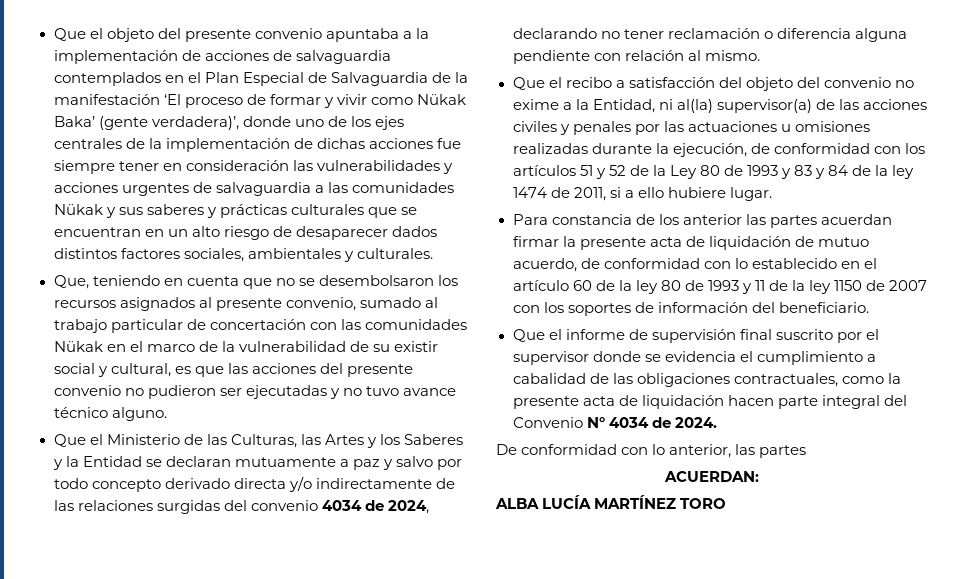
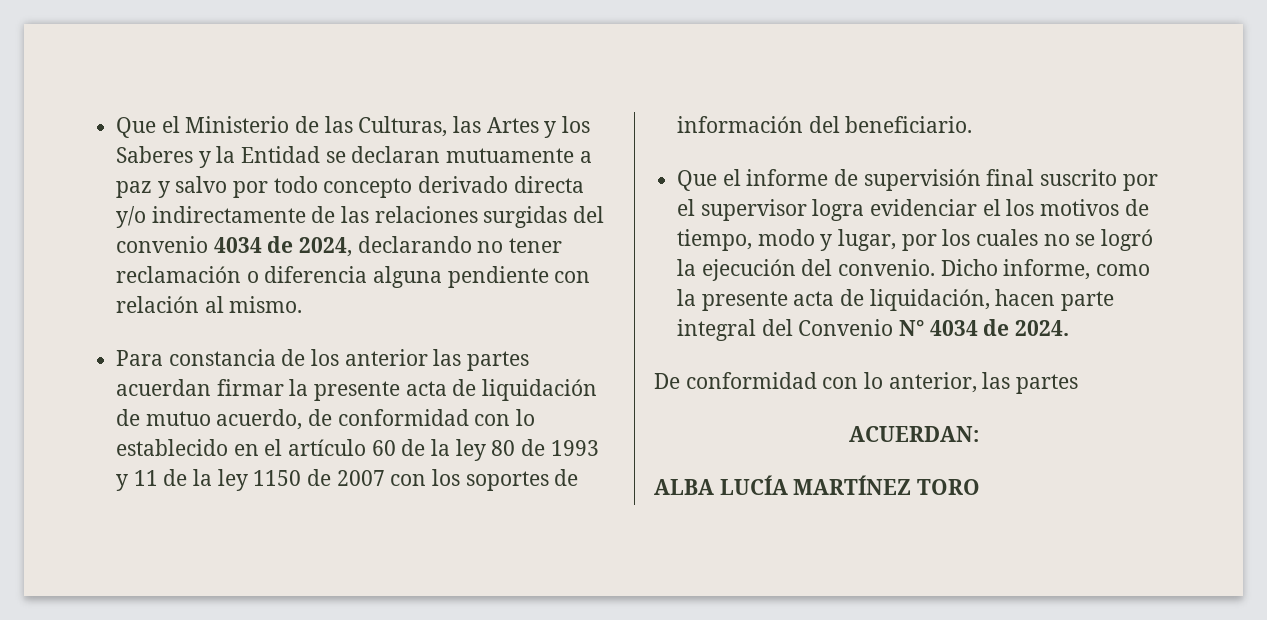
[53,28,429,42] [53,50,391,64] [53,72,468,86] [53,94,466,108] [53,116,404,130] [53,138,461,152] [53,160,453,174] [53,182,454,196] [53,204,417,218] [53,226,437,240] [53,248,433,262] [53,275,458,289] [53,297,438,311] [53,319,467,333] [53,341,438,352] [53,363,413,377] [53,385,456,399] [53,407,167,421] [53,434,103,447] Que el objeto del presente convenio apuntaba a la implementación de acciones de salvaguardia contemplados en el Plan Especial de Salvaguardia de la manifestación ‘El proceso de formar y vivir como Nükak Baka’ (gente verdadera)’, donde uno de los ejes centrales de la implementación de dichas acciones fue siempre tener en consideración las vulnerabilidades y acciones urgentes de salvaguardia a las comunidades Nükak y sus saberes y prácticas culturales que se encuentran en un alto riesgo de desaparecer dados distintos factores sociales, ambientales y culturales. // Que, teniendo en cuenta que no se desembolsaron los recursos asignados al presente convenio, sumado al trabajo particular de concertación con las comunidades Nükak en el marco de la vulnerabilidad de su existir social y cultural, es que las acciones del presente convenio no pudieron ser ejecutadas y no tuvo avance técnico alguno. // Que el -> [116,116,180,138] Que el
[512,77,914,91] [512,99,927,113] [512,121,870,135] [512,143,925,157] [512,165,915,179] [512,187,772,201] // Que el recibo a satisfacción del objeto del convenio no exime a la Entidad, ni al(la) supervisor(a) de las acciones civiles y penales por las actuaciones u omisiones realizadas durante la ejecución, de conformidad con los artículos 51 y 52 de la Ley 80 de 1993 y 83 y 84 de la ley 1474 de 2011, si a ello hubiere lugar. -> (303, 304) none
[592,351,876,365] [512,373,838,387] donde se evidencia el cumplimiento a cabalidad de las obligaciones contractuales, -> [812,199,1149,221] [677,229,1154,251] [677,259,1091,281] logra evidenciar el los motivos de tiempo, modo y lugar, por los cuales no se logró la ejecución del convenio. Dicho informe,
[641,395,724,409] liquidación -> [869,289,990,311] liquidación,

